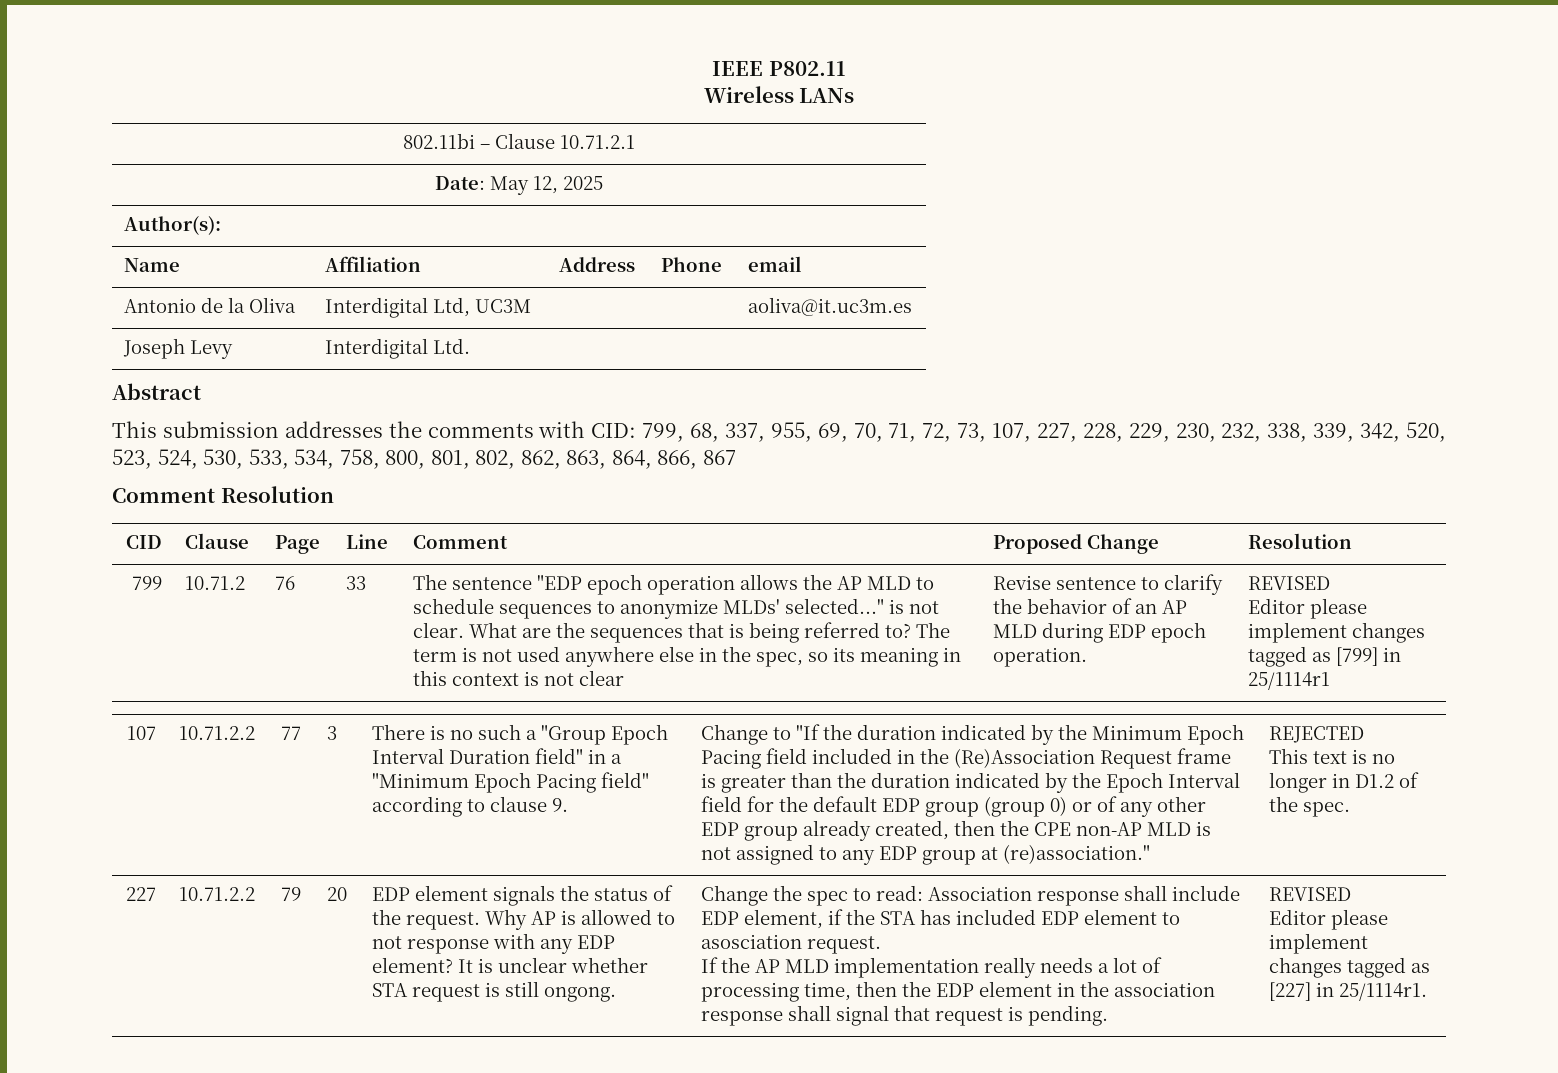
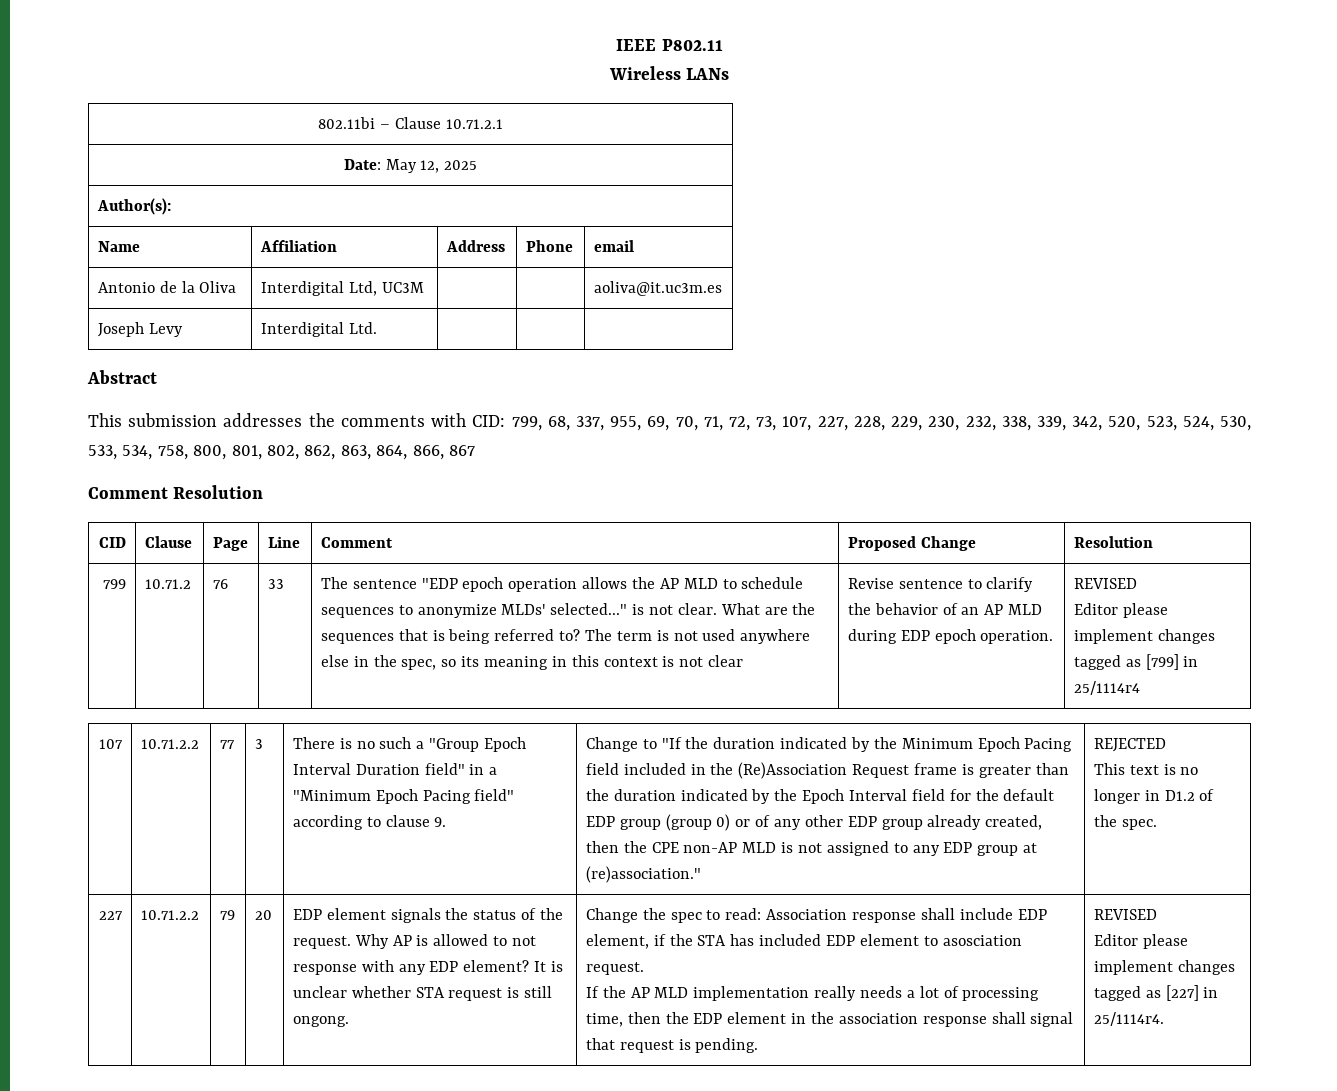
[1248,672,1331,690] 25/1114r1 -> [1073,681,1140,695] 25/1114r4
[1339,983,1428,1001] 25/1114r1. -> [1093,1012,1164,1026] 25/1114r4.

